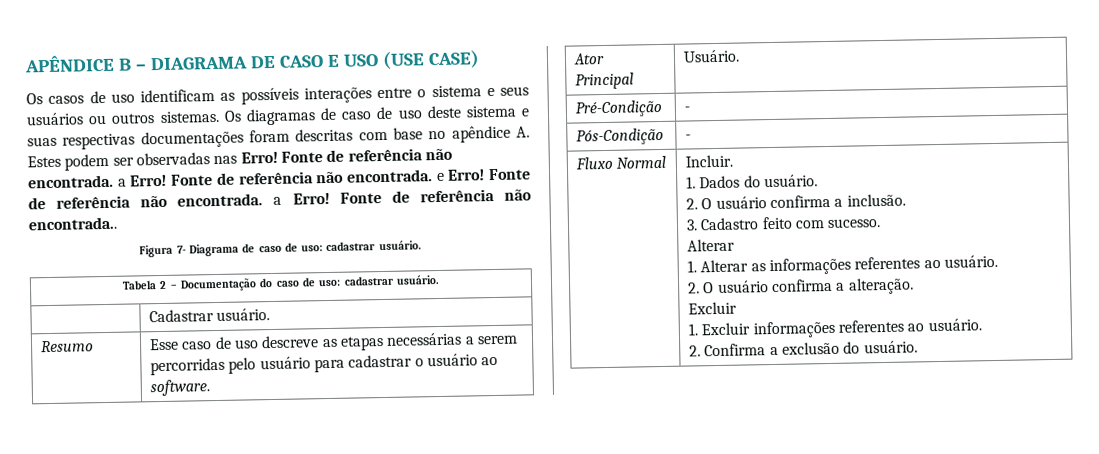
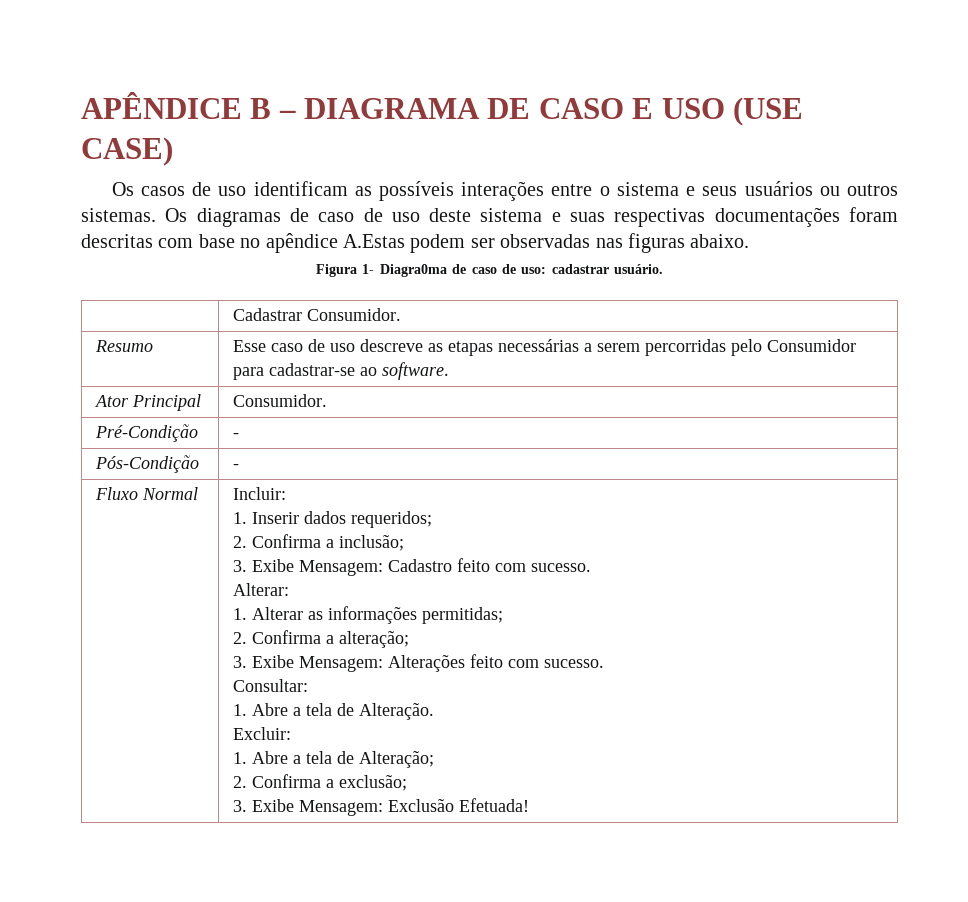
[515,126,530,138] [27,155,61,168] A. Estes -> [343,234,405,248] A.Estas
[240,148,453,164] [28,168,531,189] [28,188,532,210] [28,216,117,231] Erro! Fonte de referência não encontrada. a Erro! Fonte de referência não encontrada. e Erro! Fonte de referência não encontrada. a Erro! Fonte de referência não encontrada.. -> [627,233,750,253] figuras abaixo.
[176,243,239,257] 7- Diagrama -> [362,264,447,277] 1- Diagra0ma
[122,274,440,292] // Tabela 2 – Documentação do caso de uso: cadastrar usuário. -> (664, 269) none
[216,308,271,321] usuário. -> [307,308,402,321] Consumidor.
[259,353,478,373] usuário para cadastrar o usuário -> [767,339,857,352] [233,363,356,380] Consumidor para cadastrar-se
[683,49,741,63] Usuário. -> [233,394,328,407] Consumidor.
[685,154,734,168] [686,174,819,189] [686,193,906,210] [686,219,699,231] Incluir. // 1. Dados do usuário. // 2. O usuário confirma a inclusão. // 3. -> [233,487,287,500] [233,511,433,528] [233,534,405,551] [233,559,384,576] Incluir: // 1. Inserir dados requeridos; // 2. Confirma a inclusão; // 3. Exibe Mensagem:
[687,238,736,252] Alterar -> [233,583,290,596] Alterar:
[854,254,998,270] [688,277,914,295] [688,301,738,315] [688,318,982,339] [689,340,918,357] referentes ao usuário. // 2. O usuário confirma a alteração. // Excluir // 1. Excluir informações referentes ao usuário. // 2. Confirma a exclusão do usuário. -> [422,607,504,624] [233,630,410,648] [233,654,605,672] [233,679,309,692] [233,703,435,720] [233,727,292,740] [233,751,435,768] [233,774,408,791] [233,798,530,816] permitidas; // 2. Confirma a alteração; // 3. Exibe Mensagem: Alterações feito com sucesso. // Consultar: // 1. Abre a tela de Alteração. // Excluir: // 1. Abre a tela de Alteração; // 2. Confirma a exclusão; // 3. Exibe Mensagem: Exclusão Efetuada!

